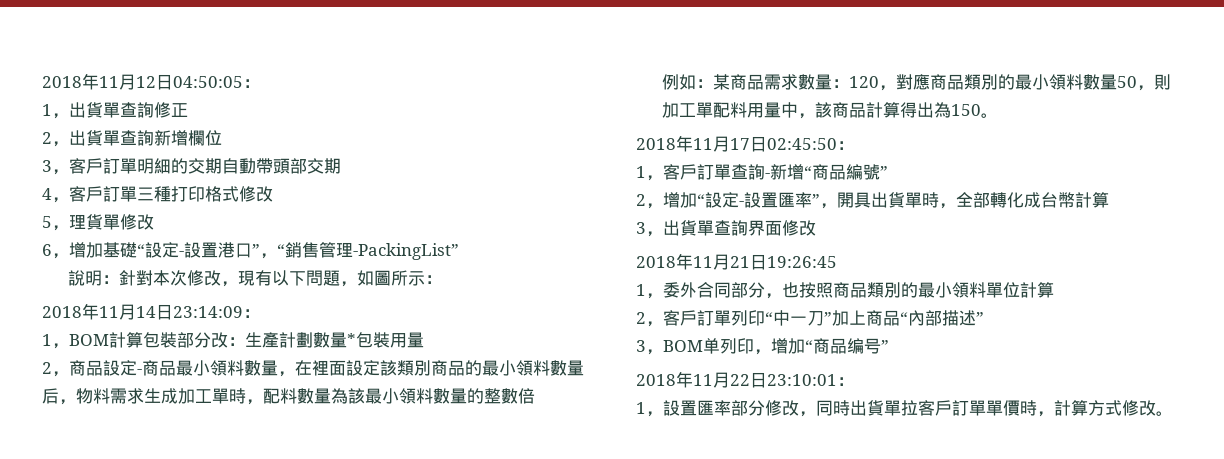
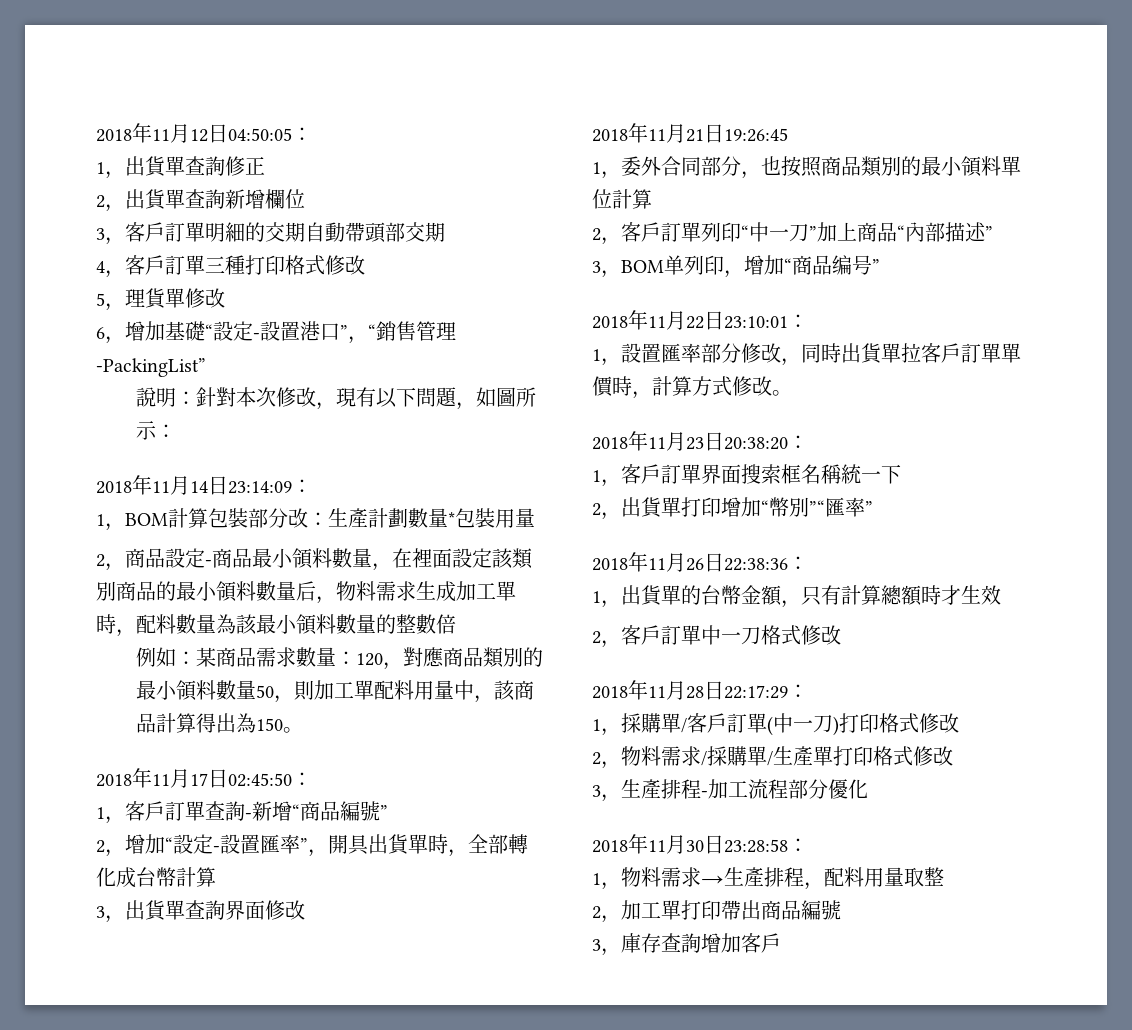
(1173, 413) none -> [592,431,808,451] [592,464,901,487] [592,497,873,520] [592,552,808,572] [592,585,1001,608] [592,625,841,648] [592,680,808,700] [592,713,959,736] [592,746,953,769] [592,779,868,802] [592,834,808,854] [592,867,944,890] [592,900,841,923] [592,933,781,956] // 2018年11月23日20:38:20： // 1，客戶訂單界面搜索框名稱統一下 // 2，出貨單打印增加“幣別”“匯率” // 2018年11月26日22:38:36： // 1，出貨單的台幣金額，只有計算總額時才生效 // 2，客戶訂單中一刀格式修改 // 2018年11月28日22:17:29： // 1，採購單/客戶訂單(中一刀)打印格式修改 // 2，物料需求/採購單/生產單打印格式修改 // 3，生產排程-加工流程部分優化 // 2018年11月30日23:28:58： // 1，物料需求→生產排程，配料用量取整 // 2，加工單打印帶出商品編號 // 3，庫存查詢增加客戶

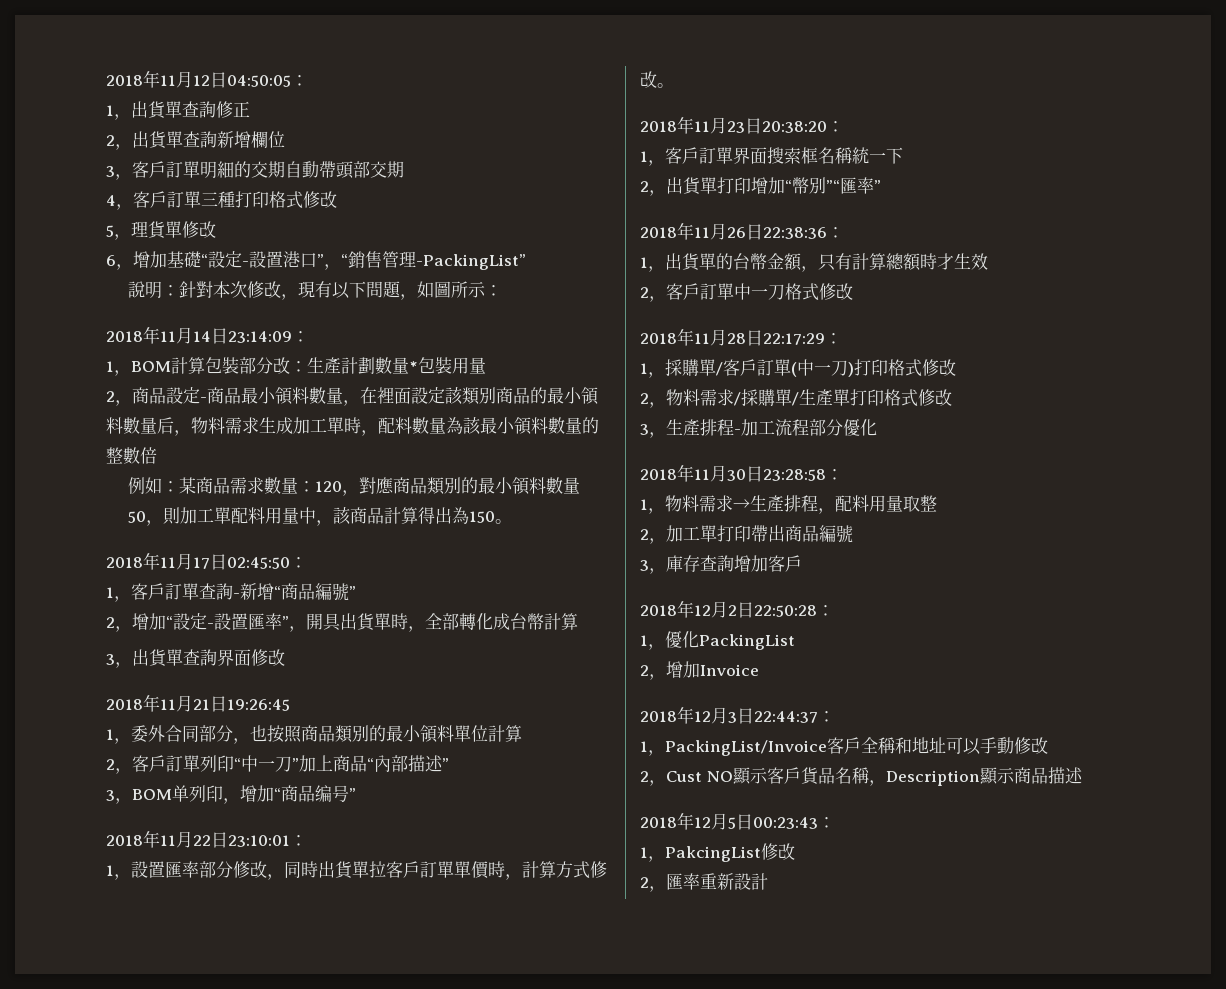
(781, 943) none -> [640,600,834,618] [640,631,795,650] [640,661,759,680] [640,706,835,724] [640,737,1048,756] [640,767,1083,786] [640,812,835,830] [640,843,795,862] [640,873,768,892] // 2018年12月2日22:50:28： // 1，優化PackingList // 2，增加Invoice // 2018年12月3日22:44:37： // 1，PackingList/Invoice客戶全稱和地址可以手動修改 // 2，Cust NO顯示客戶貨品名稱，Description顯示商品描述 // 2018年12月5日00:23:43： // 1，PakcingList修改 // 2，匯率重新設計

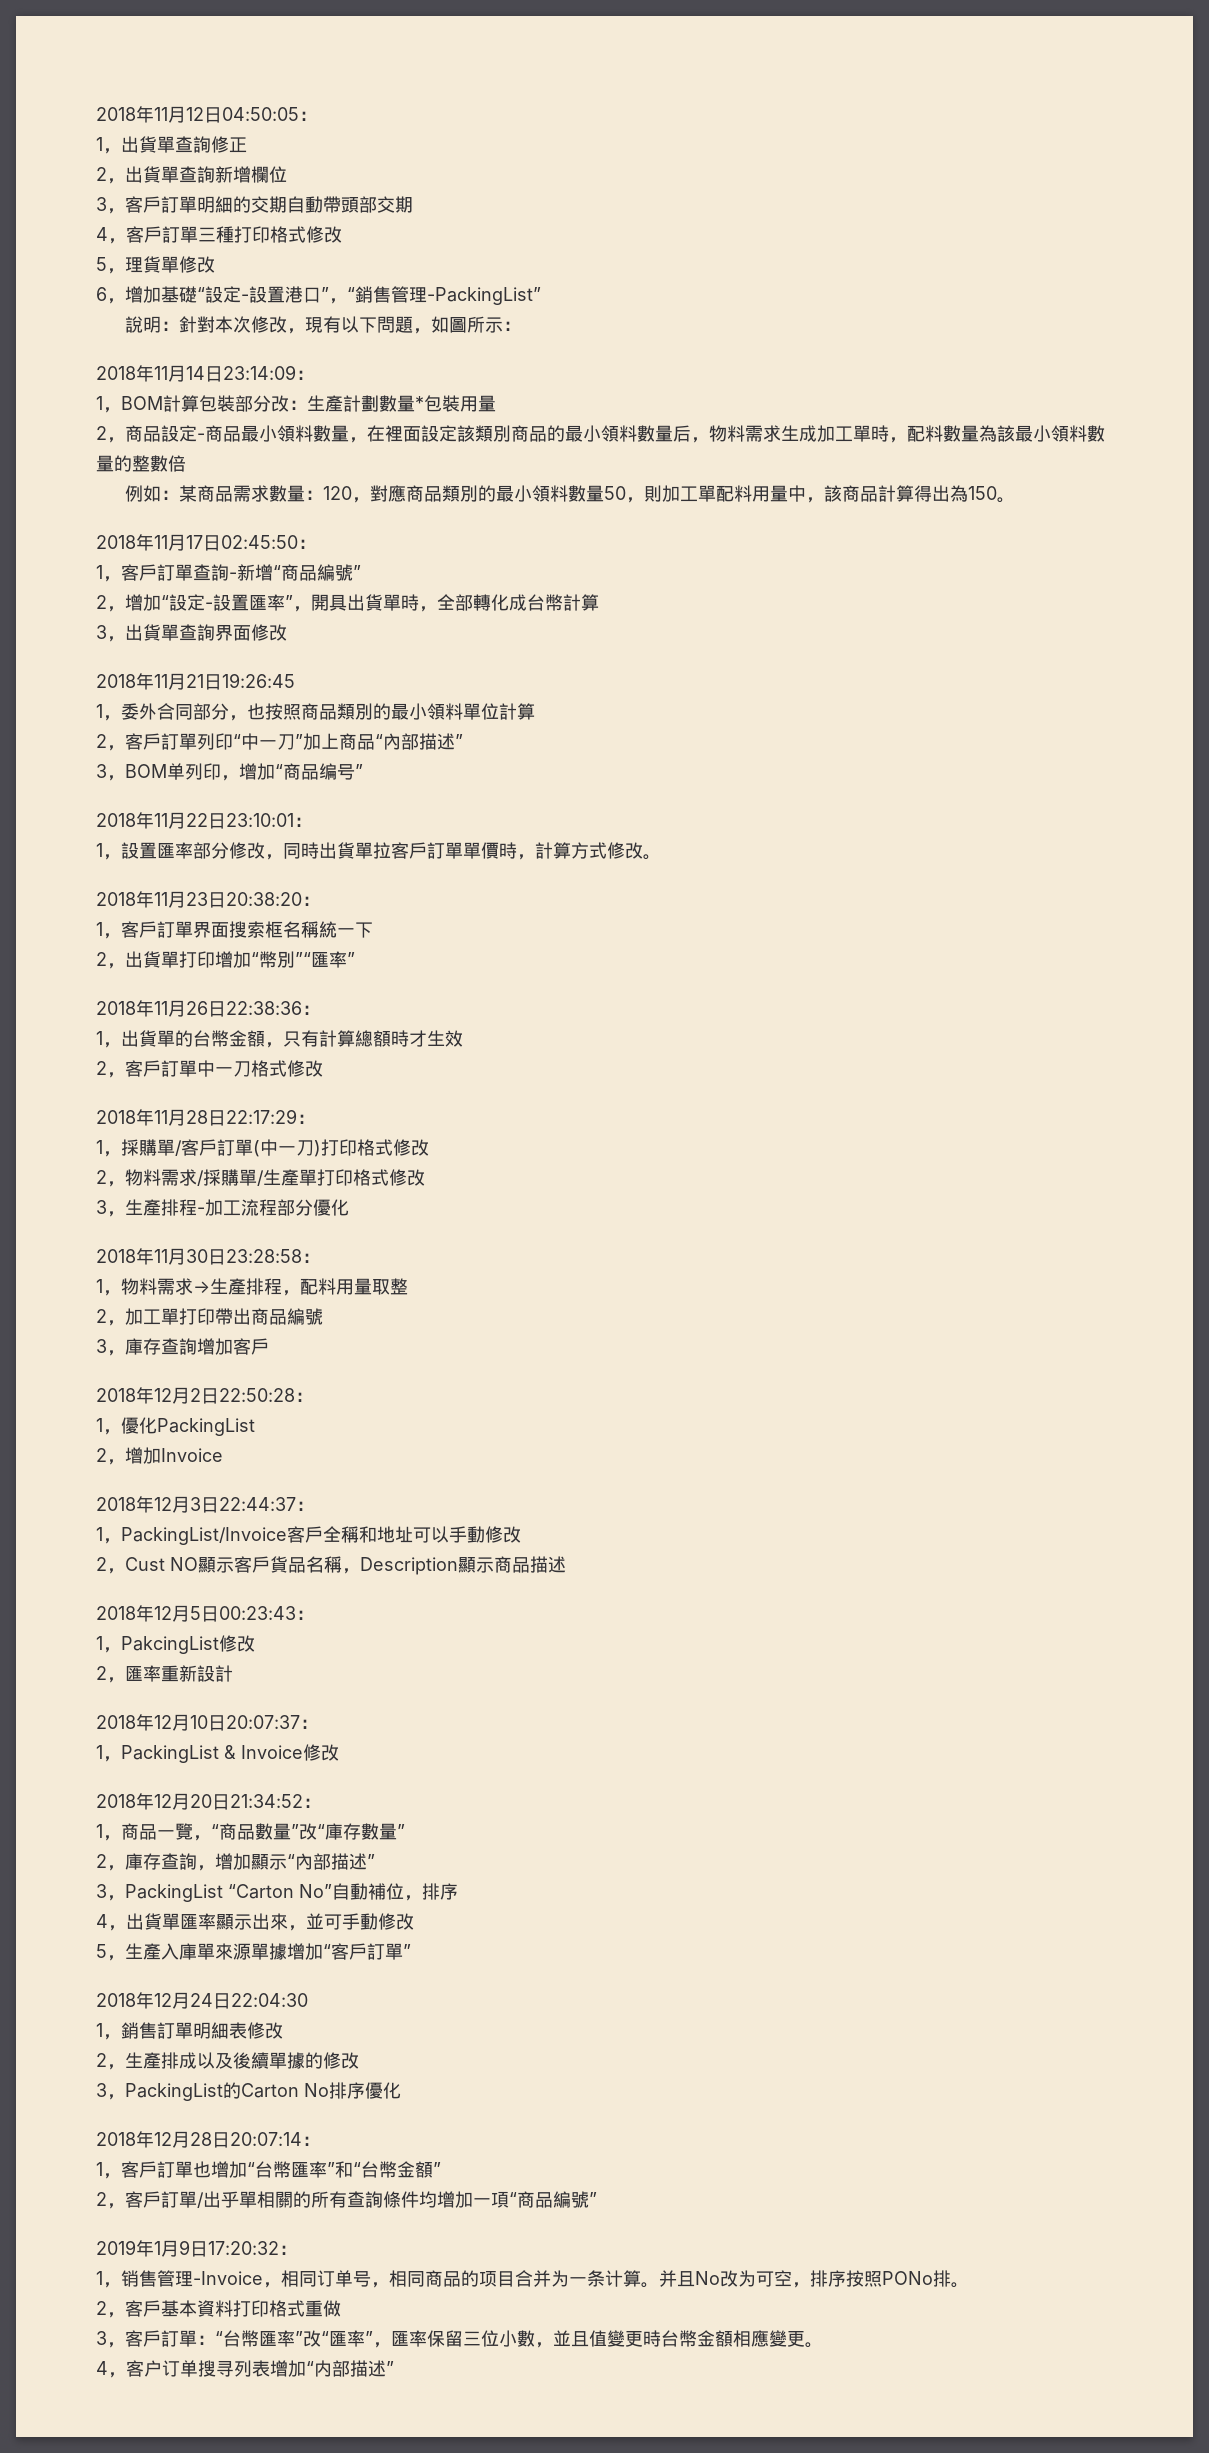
(768, 881) none -> [96,1714,318,1731] [96,1744,339,1763] [96,1793,321,1810] [96,1823,405,1841] [96,1853,375,1871] [96,1883,458,1902] [96,1913,414,1931] [96,1943,411,1961] [96,1992,308,2009] [96,2022,283,2040] [96,2052,359,2070] [96,2082,401,2101] [96,2131,320,2148] [96,2161,441,2179] [96,2191,597,2209] [96,2240,297,2257] [96,2270,969,2288] [96,2300,341,2318] [96,2330,823,2348] [96,2360,394,2378] // 2018年12月10日20:07:37： // 1，PackingList & Invoice修改 // 2018年12月20日21:34:52： // 1，商品一覽，“商品數量”改“庫存數量” // 2，庫存查詢，增加顯示“內部描述” // 3，PackingList “Carton No”自動補位，排序 // 4，出貨單匯率顯示出來，並可手動修改 // 5，生產入庫單來源單據增加“客戶訂單” // 2018年12月24日22:04:30 // 1，銷售訂單明細表修改 // 2，生產排成以及後續單據的修改 // 3，PackingList的Carton No排序優化 // 2018年12月28日20:07:14： // 1，客戶訂單也增加“台幣匯率”和“台幣金額” // 2，客戶訂單/出乎單相關的所有查詢條件均增加一項“商品編號” // 2019年1月9日17:20:32： // 1，销售管理-Invoice，相同订单号，相同商品的项目合并为一条计算。并且No改为可空，排序按照PONo排。 // 2，客戶基本資料打印格式重做 // 3，客戶訂單：“台幣匯率”改“匯率”，匯率保留三位小數，並且值變更時台幣金額相應變更。 // 4，客户订单搜寻列表增加“内部描述”

